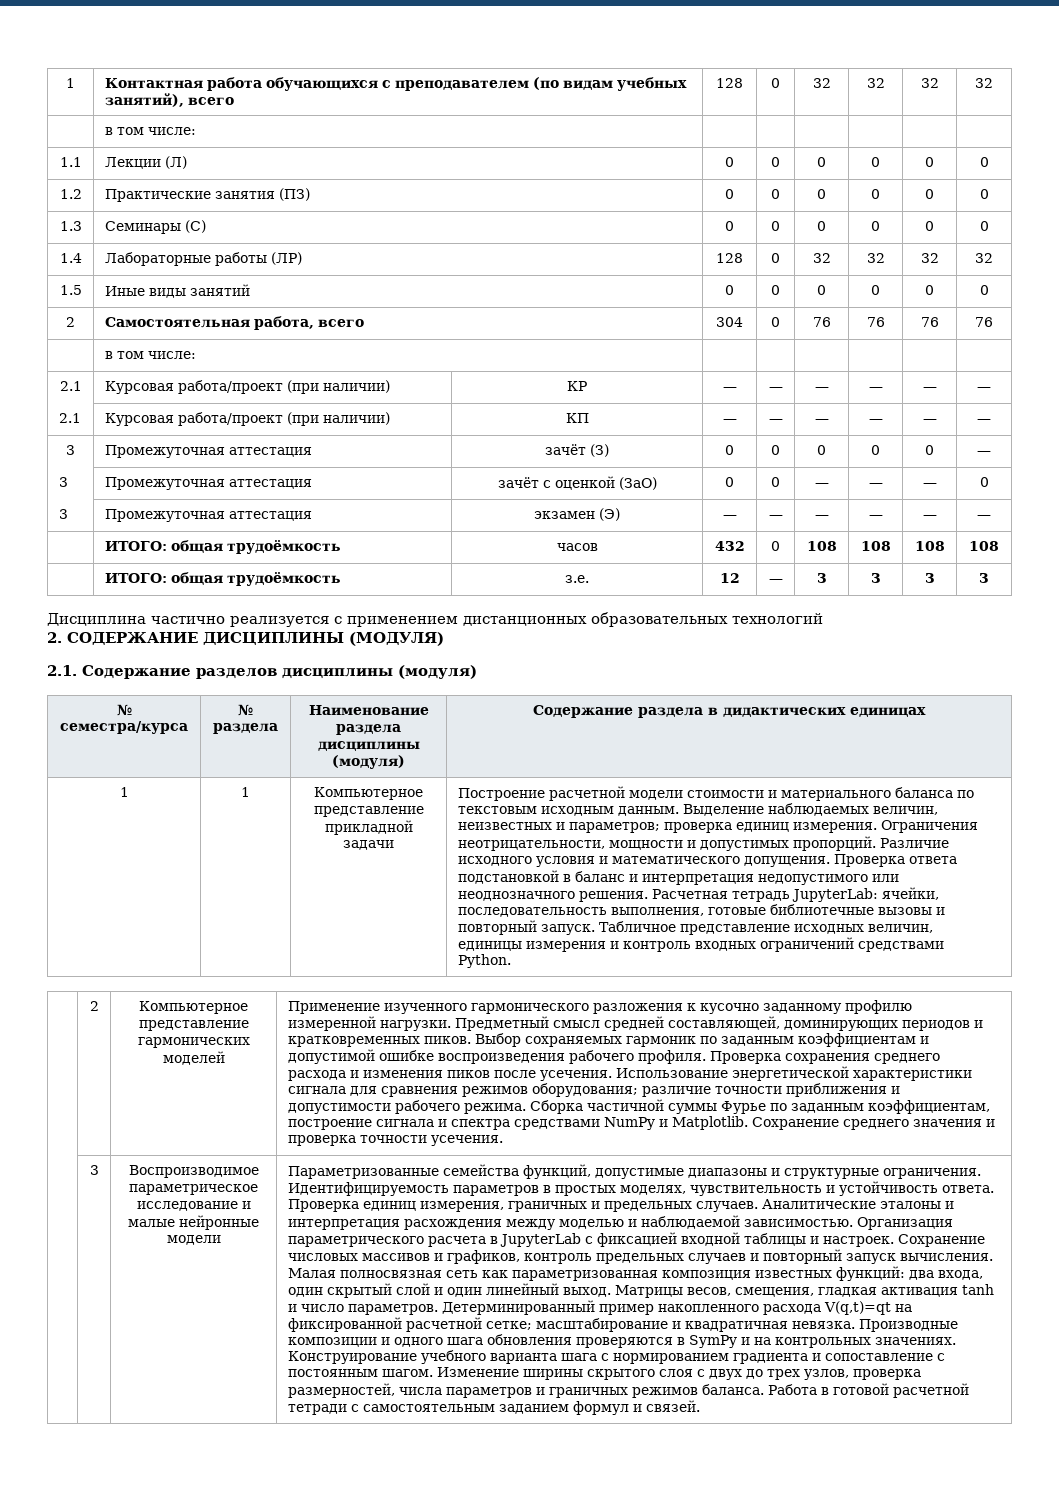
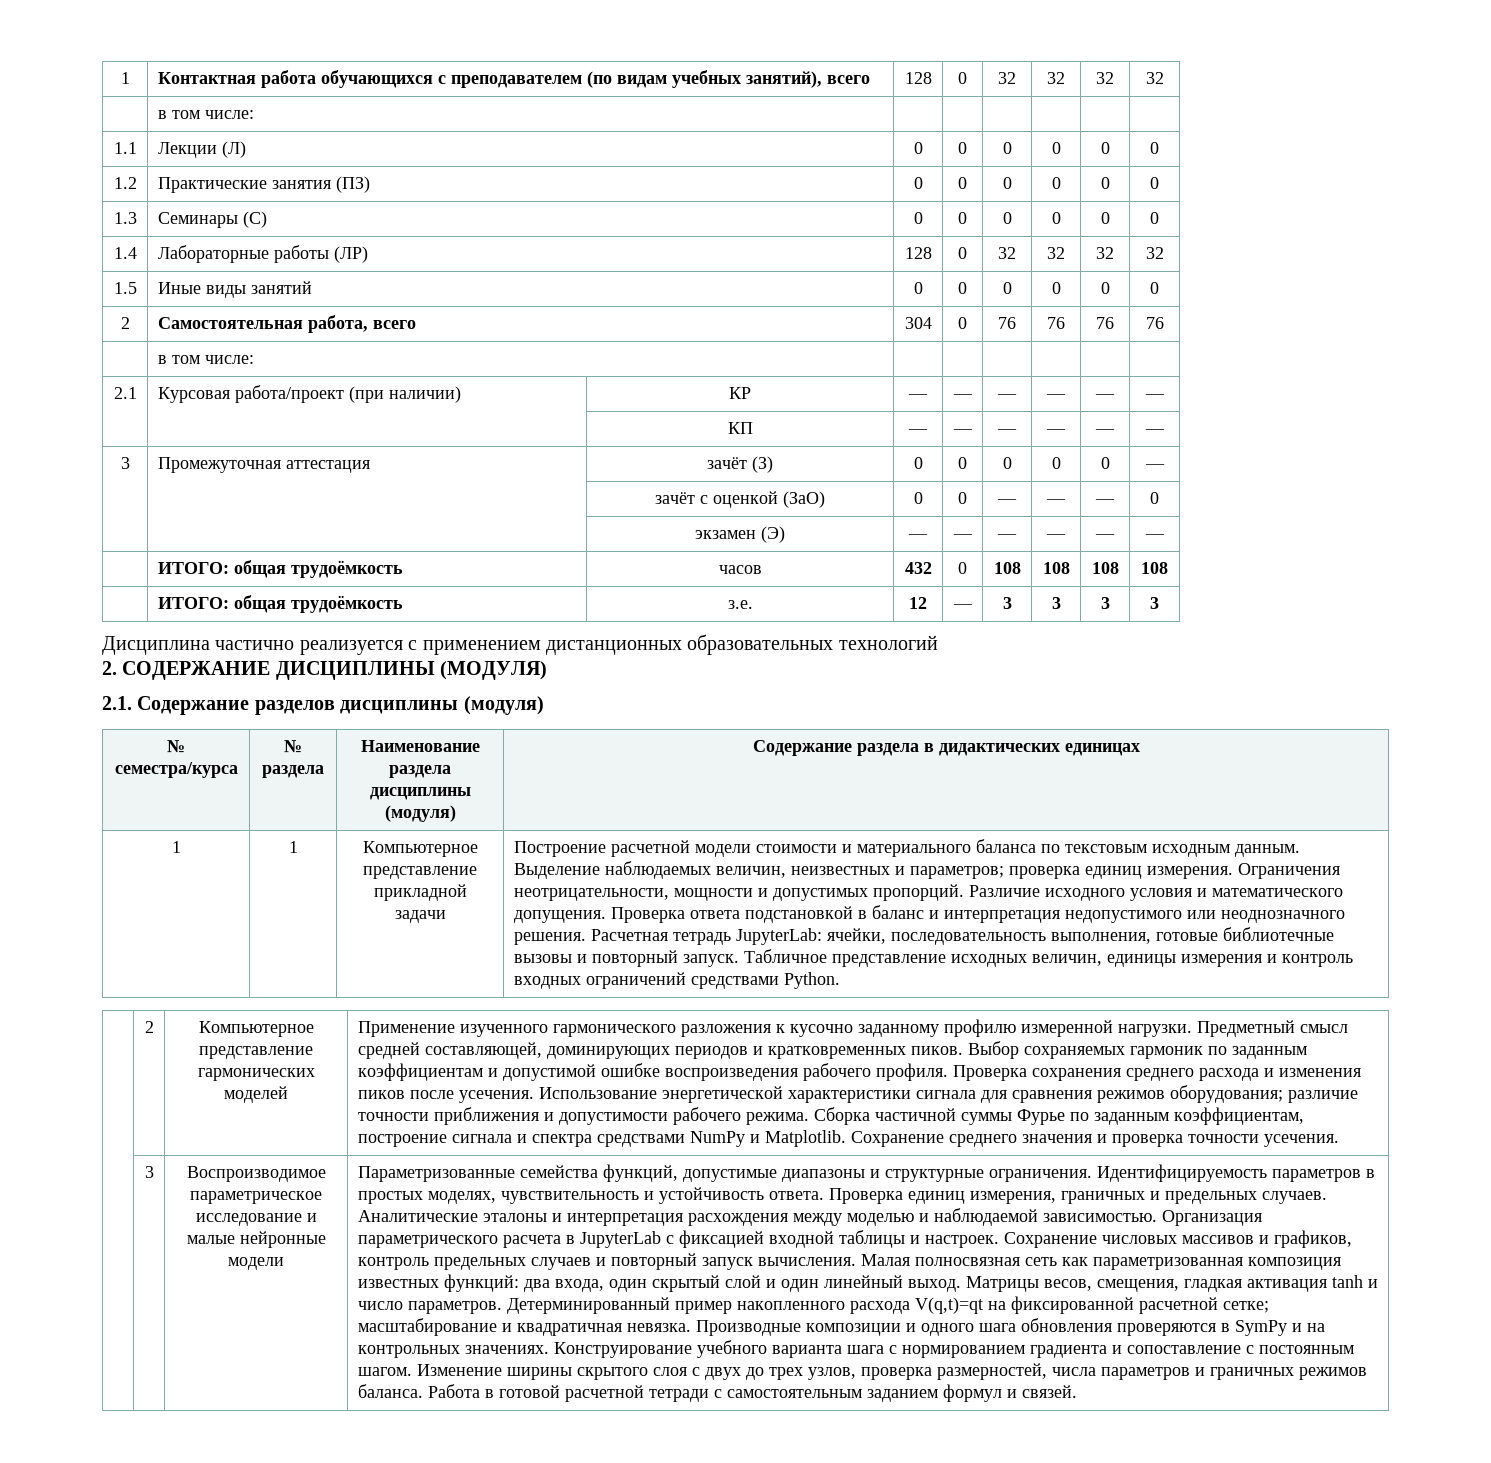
[58,413,81,423] [104,412,390,426] 2.1 | Курсовая работа/проект (при наличии) -> (1165, 396) |
[58,477,68,487] [104,477,312,490] 3 | Промежуточная аттестация -> (1165, 466) |
[58,509,68,519] [104,509,312,522] 3 | Промежуточная аттестация -> (1159, 498) |

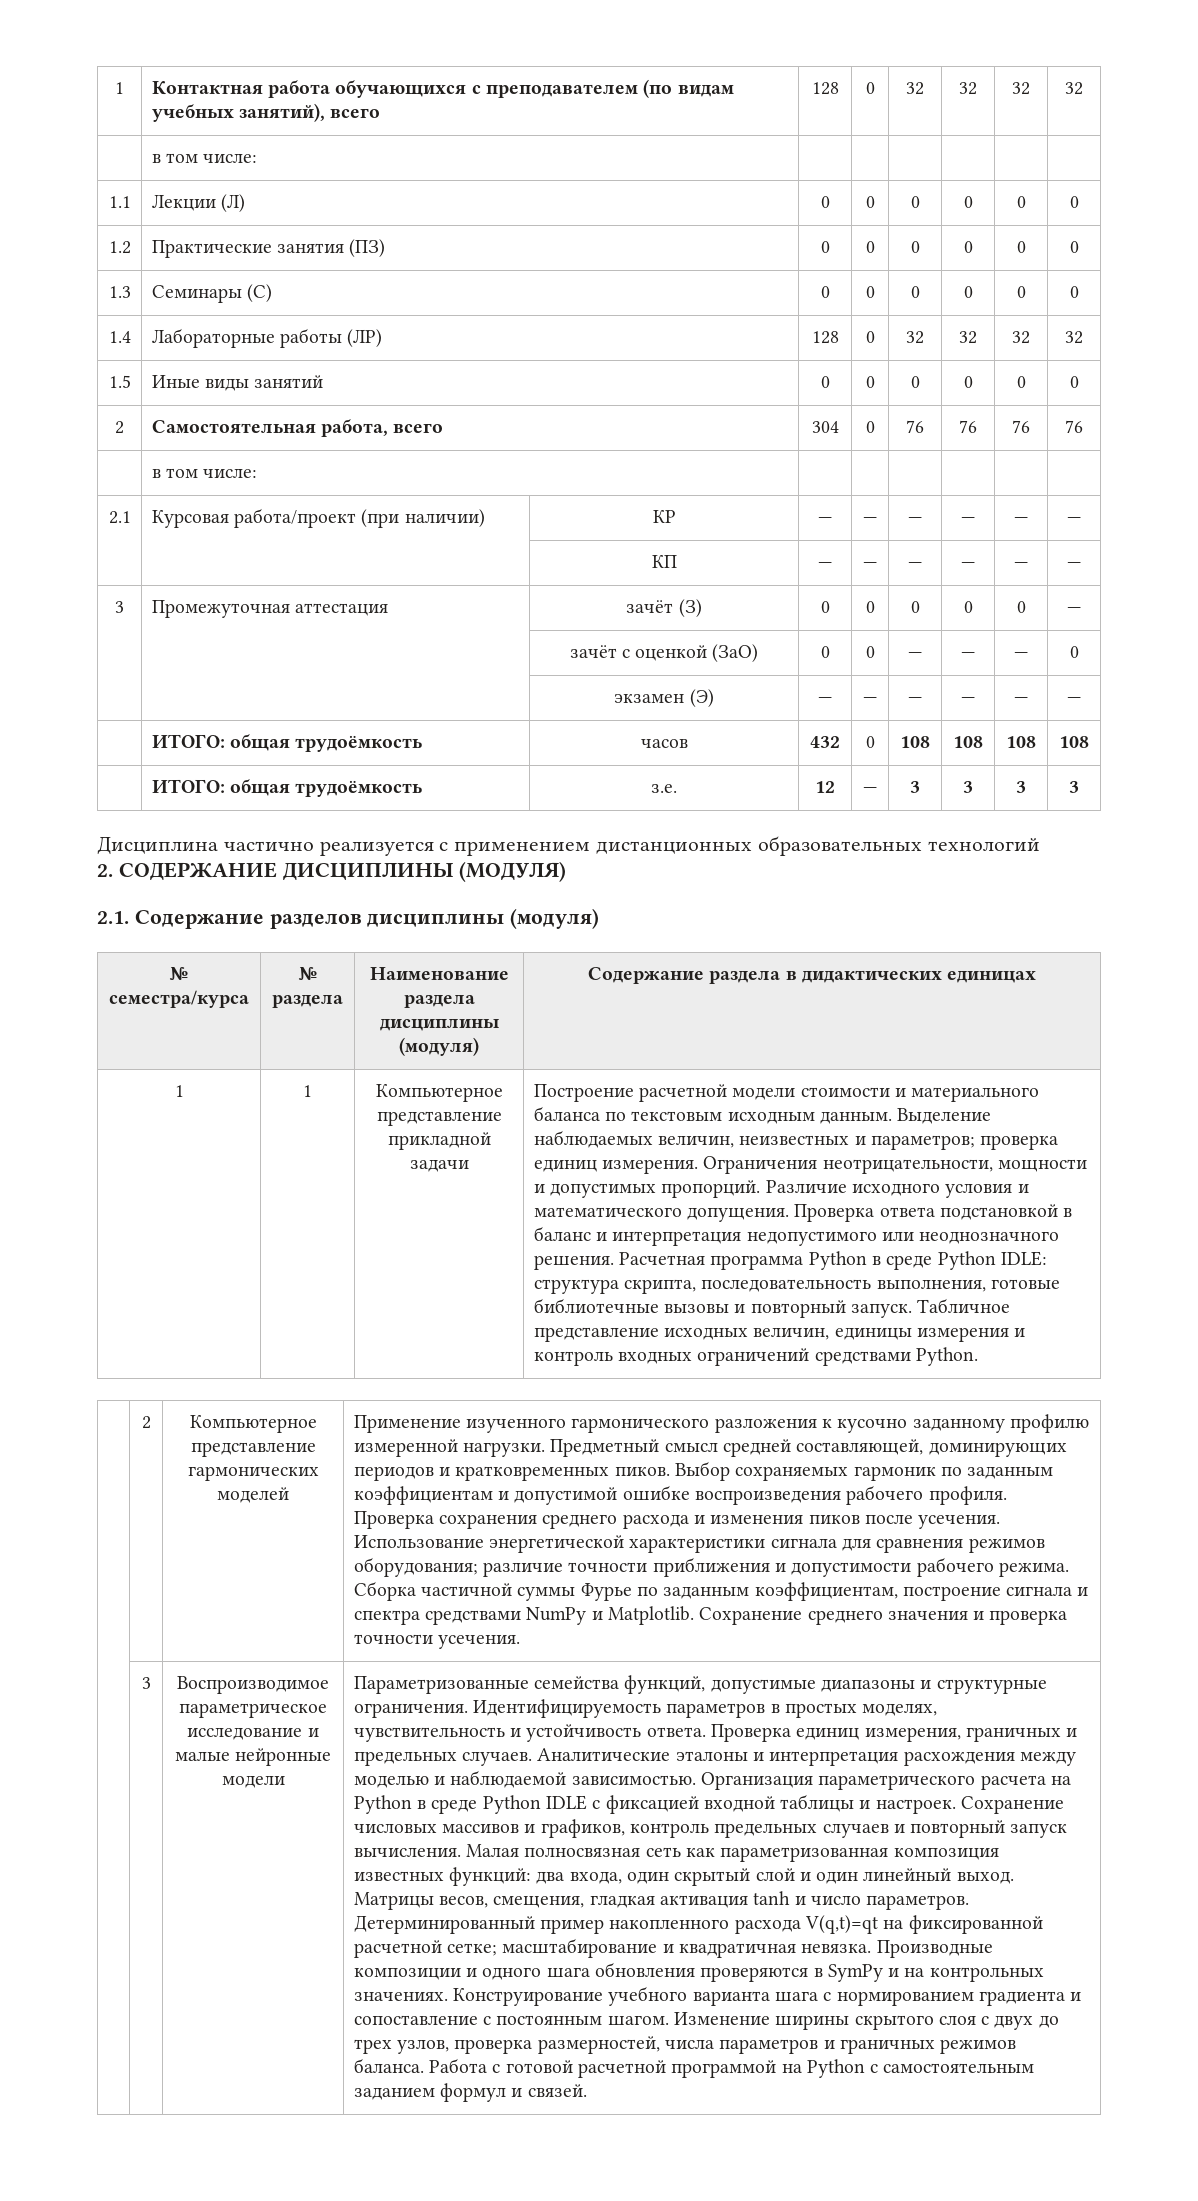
[672,928,886,945] тетрадь JupyterLab: ячейки, -> [710,1251,1047,1270] [533,1279,697,1294] программа Python в среде Python IDLE: структура скрипта,
[565,1231,661,1248] в JupyterLab -> [1050,1776,1071,1785] [353,1795,587,1814] на Python в среде Python IDLE
[484,1389,494,1398] в -> [492,2064,501,2073] с
[648,1389,709,1402] тетради -> [671,2059,865,2078] программой на Python

